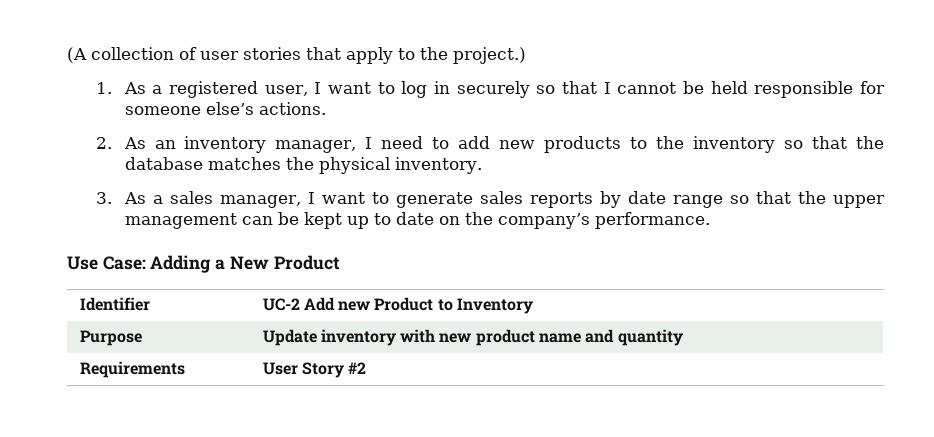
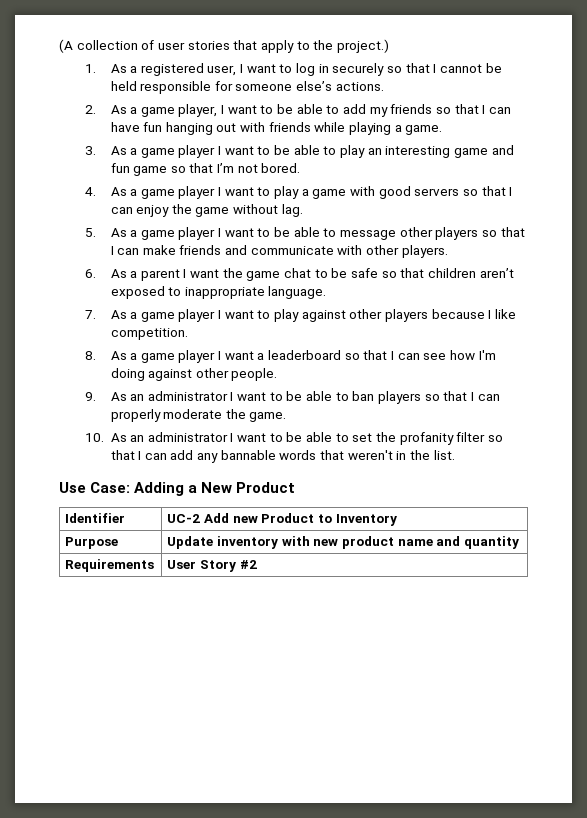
[154,136,884,153] [124,157,482,174] an inventory manager, I need to add new products to the inventory so that the database matches the physical inventory. -> [130,104,511,117] [110,122,443,135] a game player, I want to be able to add my friends so that I can have fun hanging out with friends while playing a game.
[169,191,886,208] [124,212,710,229] sales manager, I want to generate sales reports by date range so that the upper management can be kept up to date on the company’s performance. -> [140,145,514,158] [110,163,301,176] [84,186,513,199] [110,204,303,217] [84,227,525,240] [110,245,448,258] [84,268,514,281] [110,286,327,299] [84,309,516,322] [110,328,188,340] [84,350,496,363] [110,368,278,381] [84,391,500,404] [110,409,287,422] [84,432,503,445] [110,450,455,463] game player I want to be able to play an interesting game and fun game so that I’m not bored. // 4. As a game player I want to play a game with good servers so that I can enjoy the game without lag. // 5. As a game player I want to be able to message other players so that I can make friends and communicate with other players. // 6. As a parent I want the game chat to be safe so that children aren’t exposed to inappropriate language. // 7. As a game player I want to play against other players because I like competition. // 8. As a game player I want a leaderboard so that I can see how I'm doing against other people. // 9. As an administrator I want to be able to ban players so that I can properly moderate the game. // 10. As an administrator I want to be able to set the profanity filter so that I can add any bannable words that weren't in the list.

